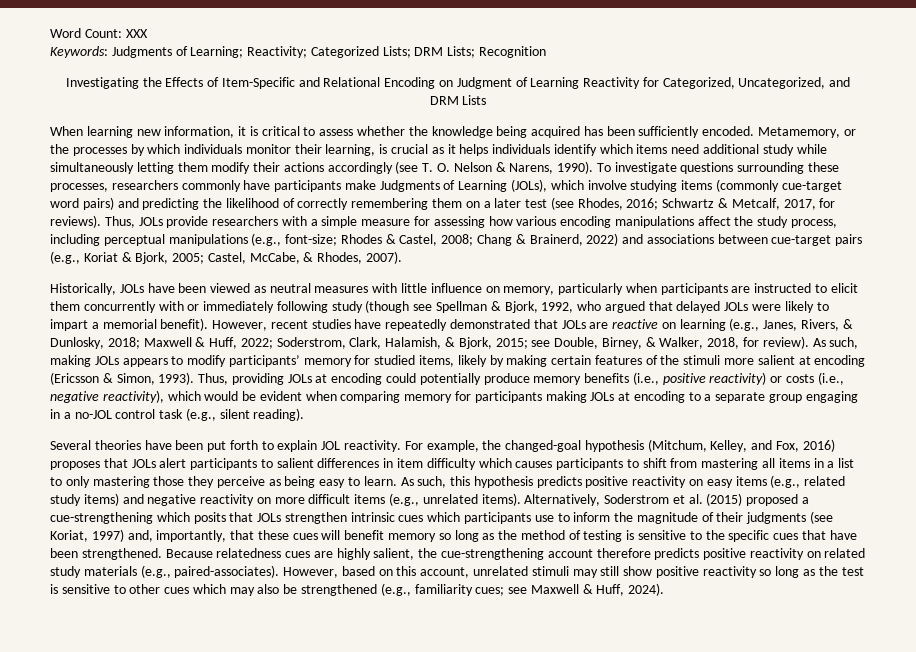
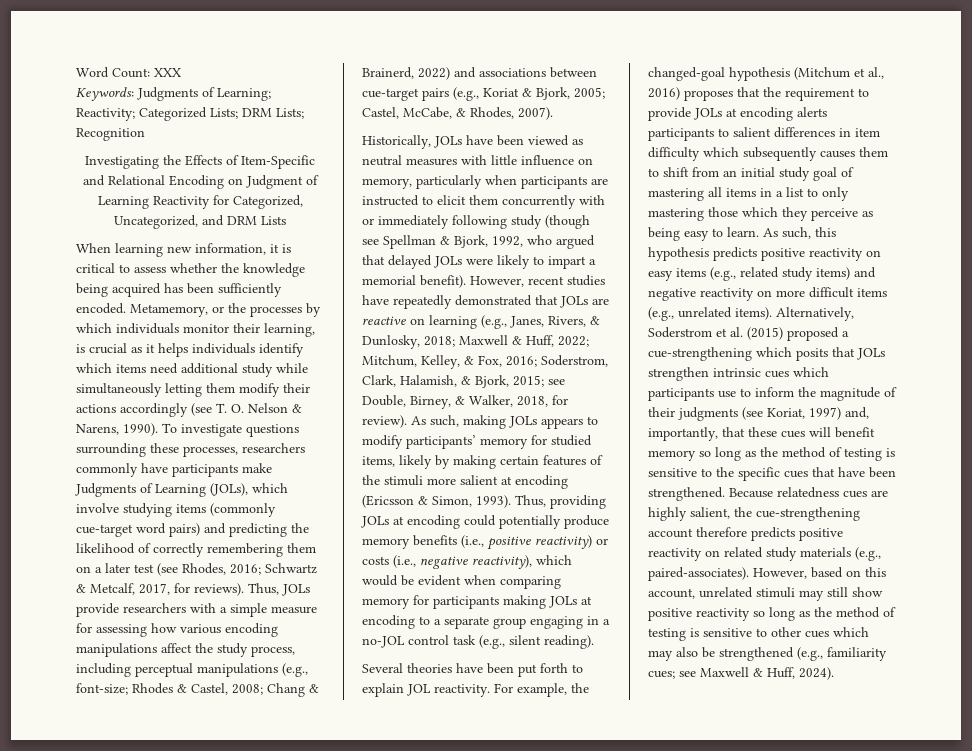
(273, 343) none -> [362,355,537,369] Mitchum, Kelley, & Fox, 2016;
[647,439,835,452] [50,458,187,470] (Mitchum, Kelley, and Fox, 2016) proposes that JOLs alert -> [794,67,884,80] [648,87,869,101] [648,107,827,121] (Mitchum et al., 2016) proposes that the requirement to provide JOLs at encoding alerts
[515,458,698,470] causes participants to shift from -> [743,147,888,161] [648,167,854,181] subsequently causes them to shift from an initial study goal of
(185, 481) none -> [742,207,778,217] which
[841,567,864,576] test -> [836,607,896,618] [648,628,686,641] method of testing

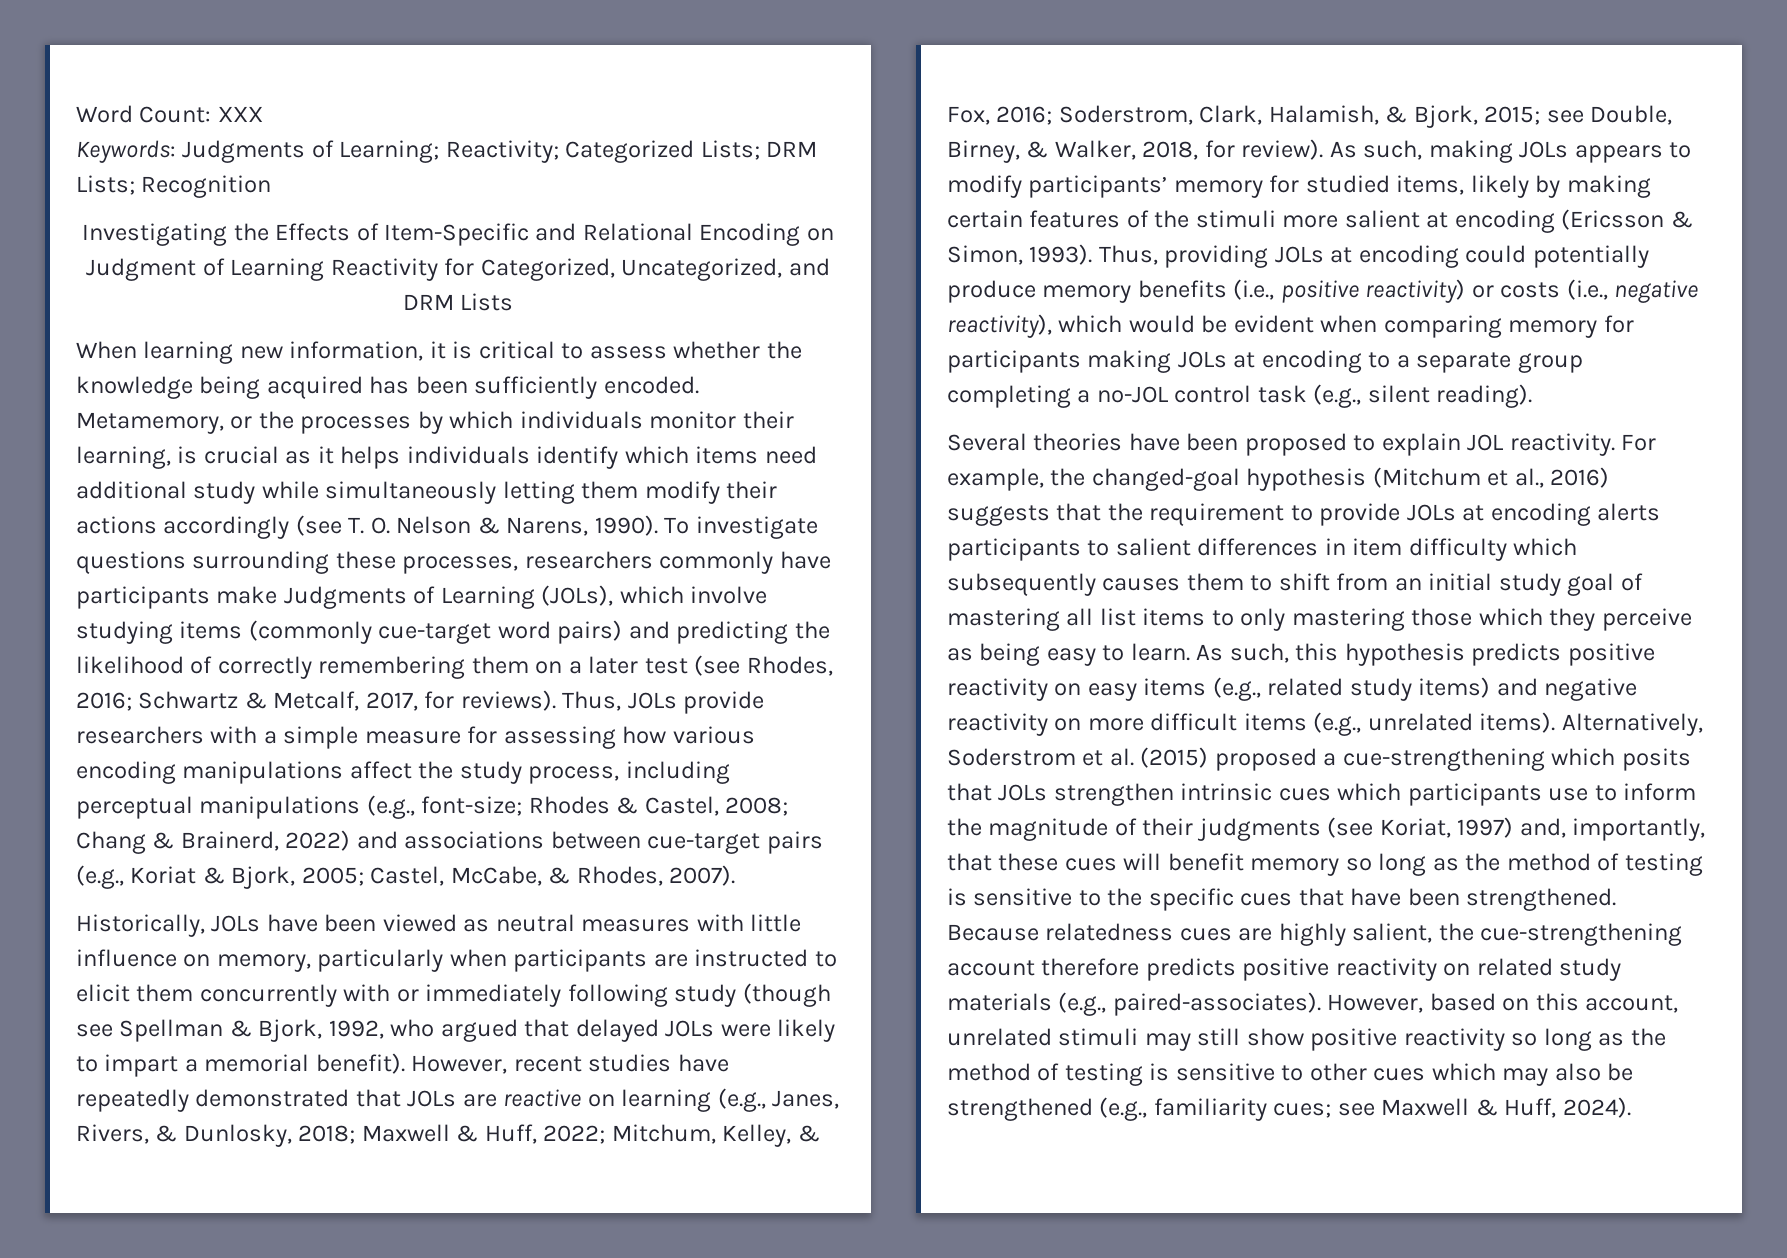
[530,616,599,629] engaging in -> [947,385,1071,408] completing
[518,663,568,677] put forth -> [1244,433,1347,456] proposed
[684,90,733,101] proposes -> [947,505,1050,526] suggests
[726,187,804,197] items in a list -> [1099,608,1206,626] list items

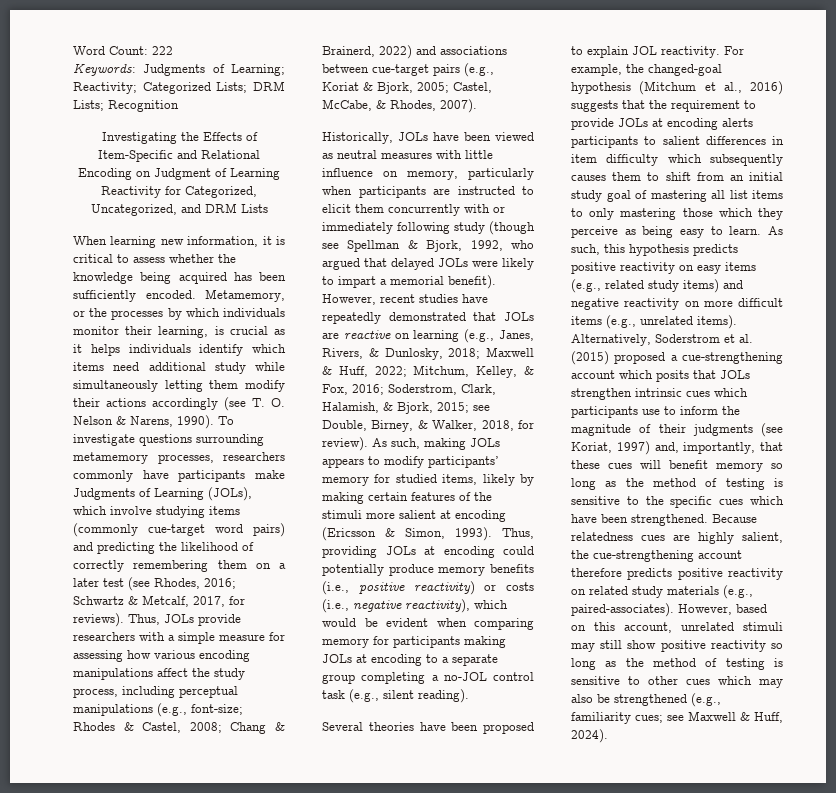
[217,106,263,122] XXX -> [152,46,173,55] 222
[335,551,396,569] these -> [73,452,148,464] metamemory
(1545, 759) none -> [571,370,615,379] account
[1298,888,1344,906] that -> [750,496,784,505] which

